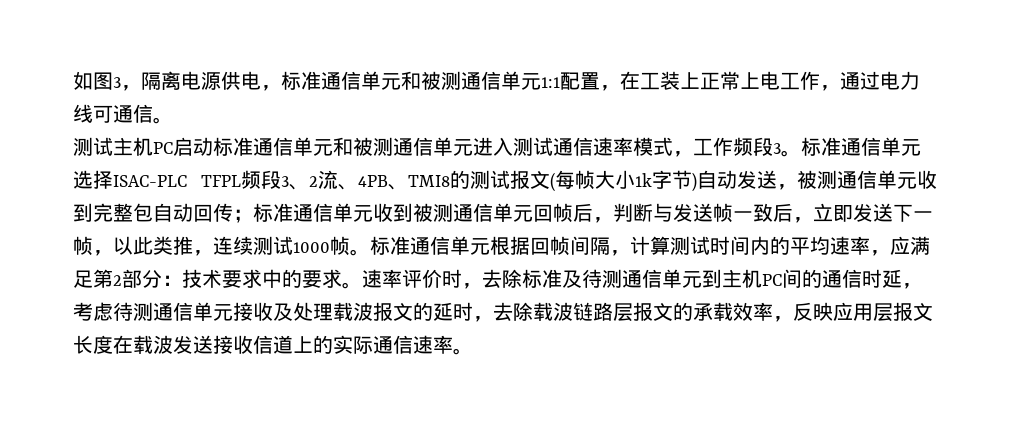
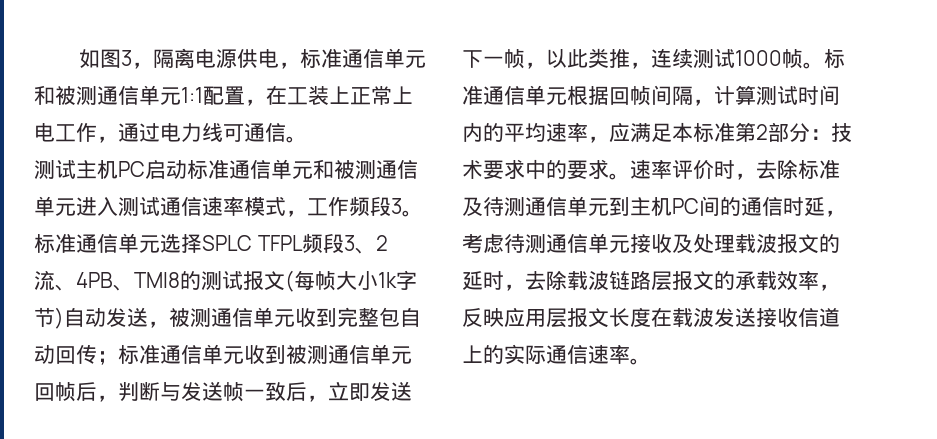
[113,175,187,187] ISAC-PLC -> [202,235,252,251] SPLC
(93, 279) none -> [672,122,735,142] 本标准

